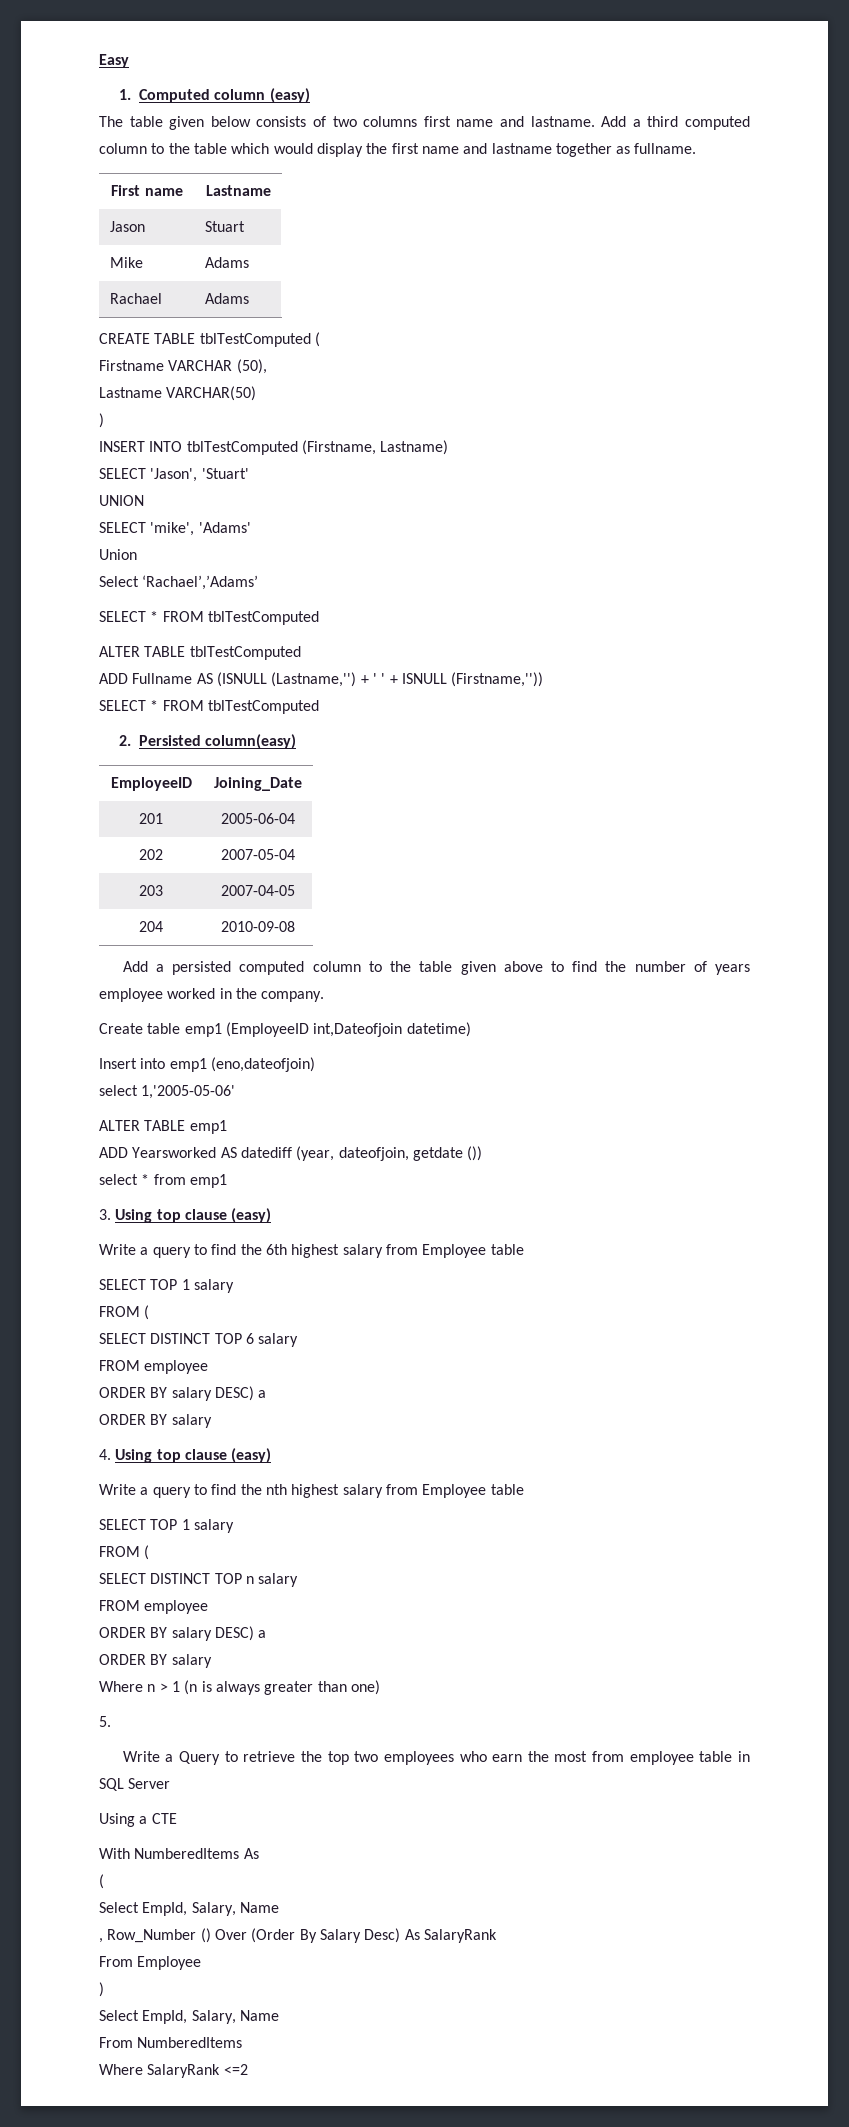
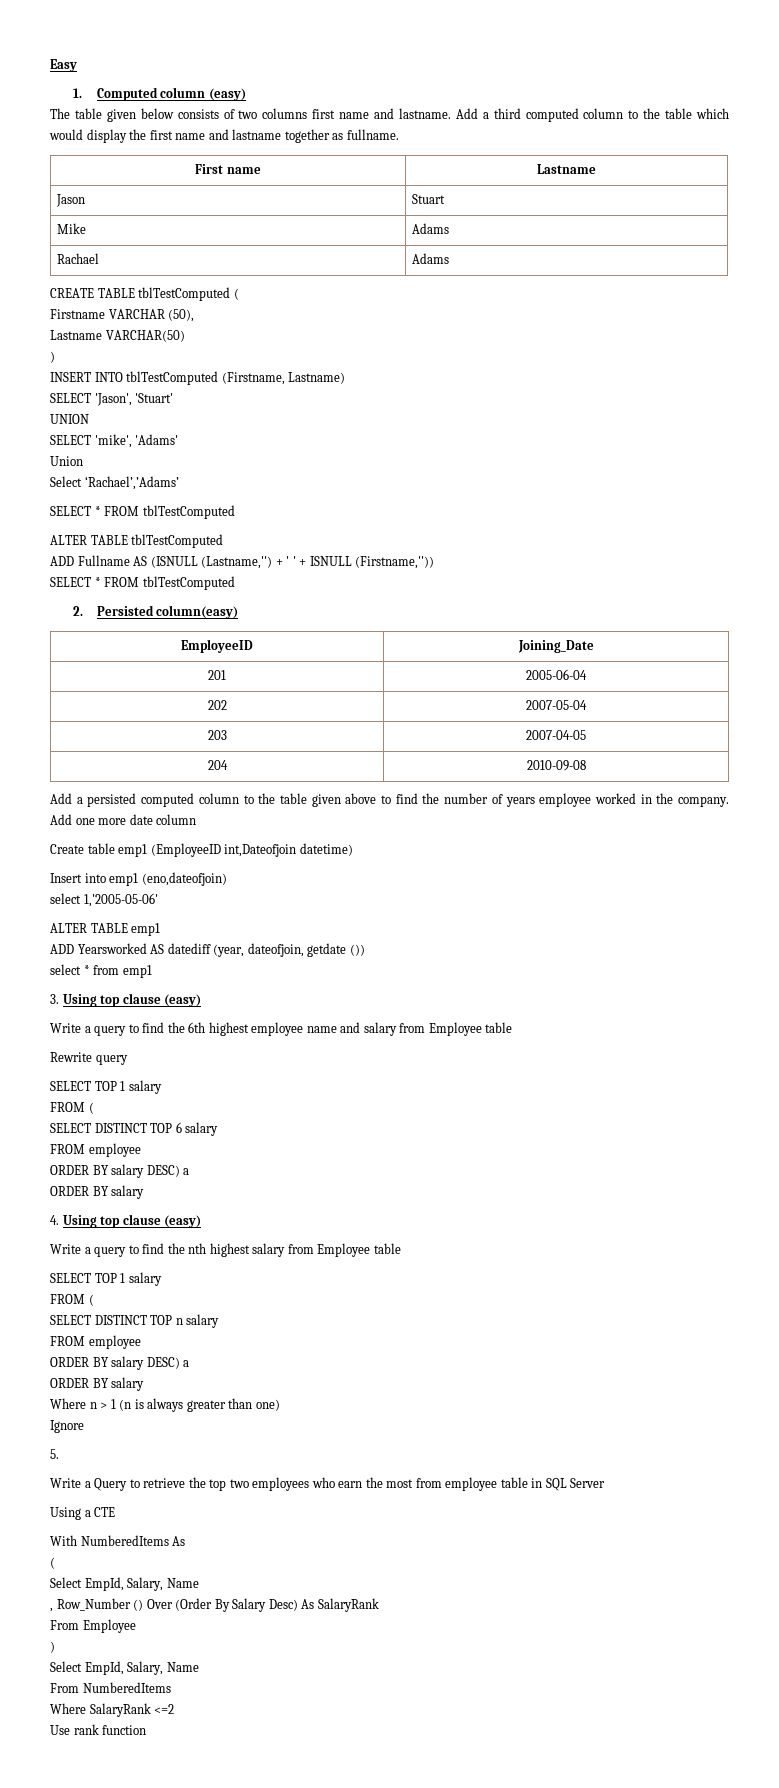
(325, 996) none -> [50,814,197,825] Add one more date column
[342,1244,524,1258] salary from Employee table -> [251,1022,513,1036] [50,1052,128,1065] employee name and salary from Employee table // Rewrite query
(380, 1687) none -> [50,1420,84,1433] // Ignore
(248, 2069) none -> [50,1724,147,1735] // Use rank function

